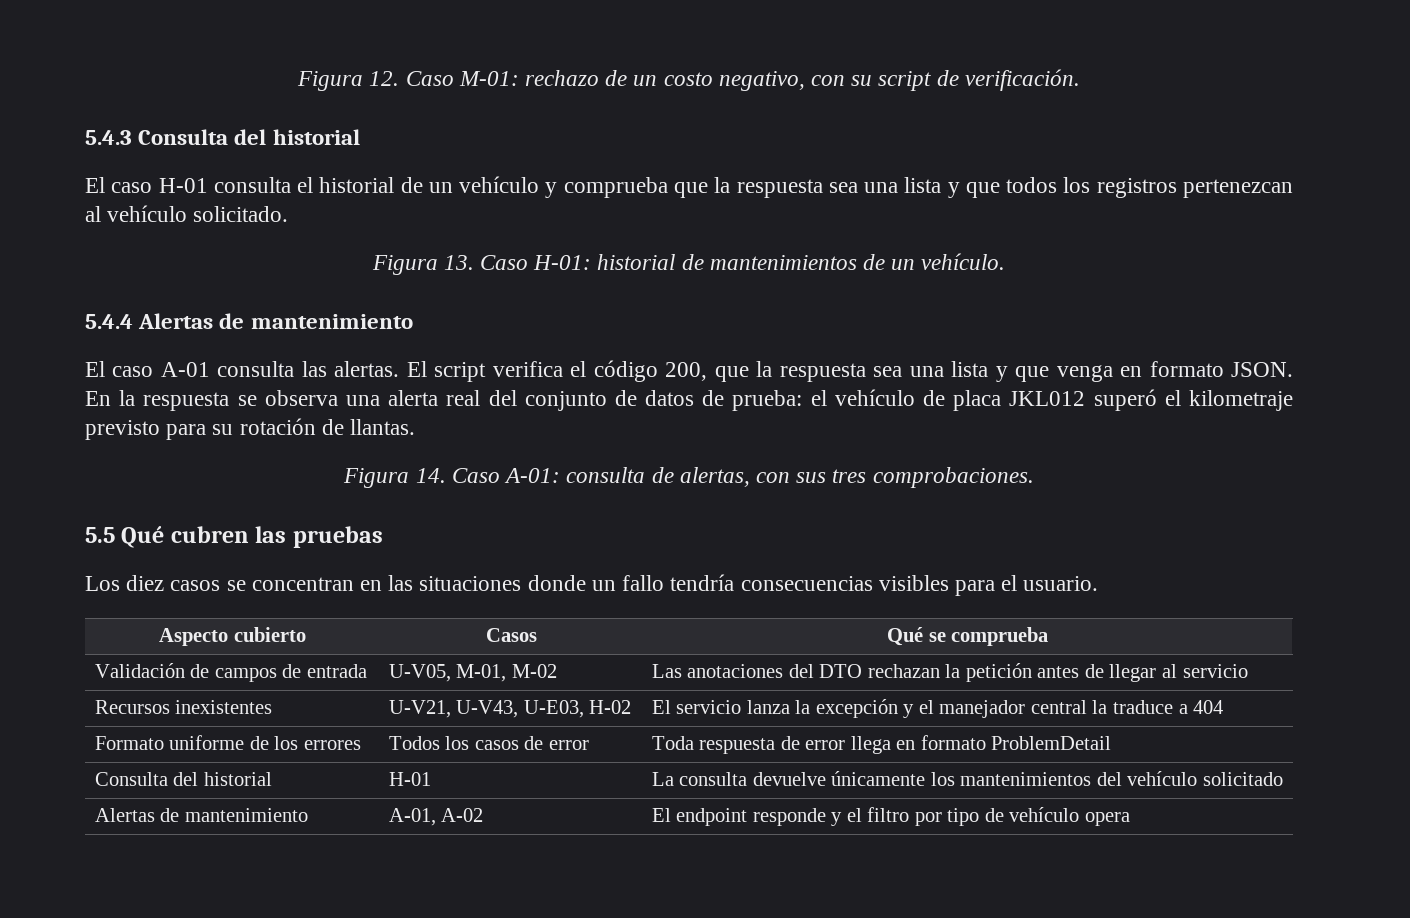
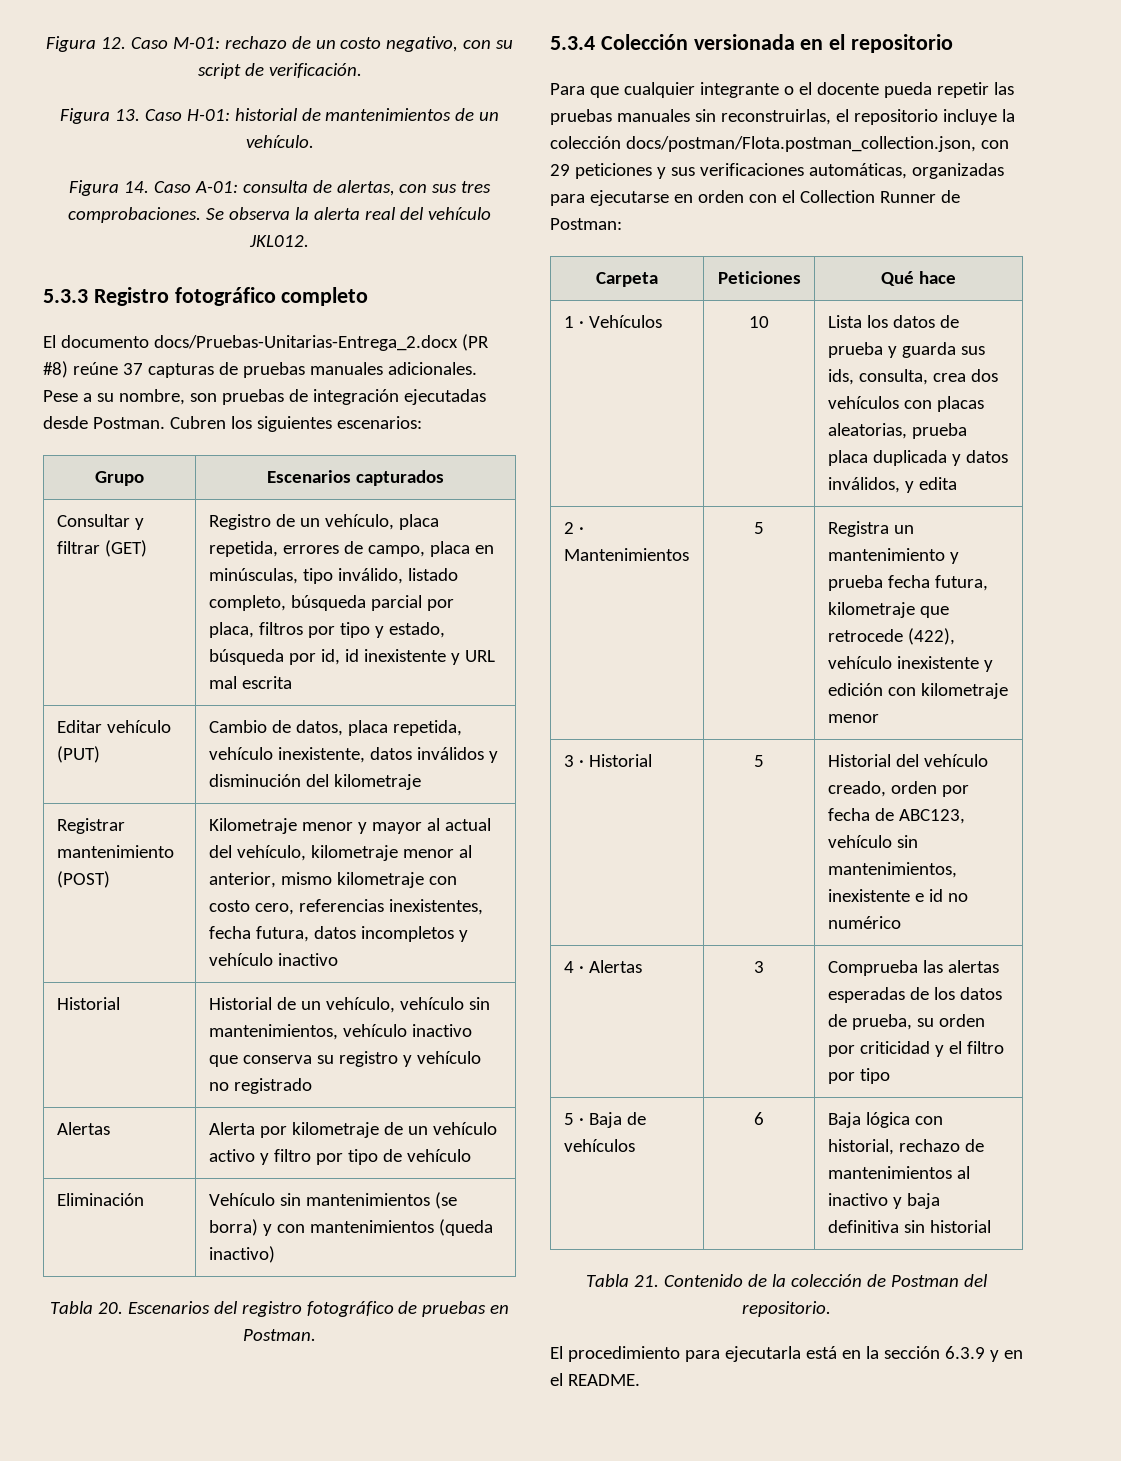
[85,129,360,145] [85,176,1293,198] [85,205,289,222] // 5.4.3 Consulta del historial // El caso H-01 consulta el historial de un vehículo y comprueba que la respuesta sea una lista y que todos los registros pertenezcan al vehículo solicitado. -> (362, 70) none
[85,313,413,329] [85,360,1294,382] [85,389,1293,411] [85,418,416,440] // 5.4.4 Alertas de mantenimiento // El caso A-01 consulta las alertas. El script verifica el código 200, que la respuesta sea una lista y que venga en formato JSON. En la respuesta se observa una alerta real del conjunto de datos de prueba: el vehículo de placa JKL012 superó el kilometraje previsto para su rotación de llantas. -> (314, 141) none
[85,526,383,548] [85,574,1099,596] [159,627,306,646] [485,628,537,642] [886,627,1049,646] [94,663,367,682] [388,664,557,682] [651,663,1248,682] [94,700,273,714] [388,700,632,718] [651,699,1224,718] [94,735,361,750] [388,736,589,750] [651,735,1112,754] [94,772,272,786] [388,772,431,786] [651,771,1283,786] [94,808,308,822] [388,808,484,826] [651,808,826,826] // 5.5 Qué cubren las pruebas // Los diez casos se concentran en las situaciones donde un fallo tendría consecuencias visibles para el usuario. // Aspecto cubierto | Casos | Qué se comprueba // Validación de campos de entrada | U-V05, M-01, M-02 | Las anotaciones del DTO rechazan la petición antes de llegar al servicio // Recursos inexistentes | U-V21, U-V43, U-E03, H-02 | El servicio lanza la excepción y el manejador central la traduce a 404 // Formato uniforme de los errores | Todos los casos de error | Toda respuesta de error llega en formato ProblemDetail // Consulta del historial | H-01 | La consulta devuelve únicamente los mantenimientos del vehículo solicitado // Alertas de mantenimiento | A-01, A-02 | El endpoint responde -> [206,207,491,220] [249,235,309,247] [43,287,369,306] [43,334,489,351] [43,361,477,378] [43,389,486,405] [43,416,422,432] [95,471,144,486] [267,470,444,486] [56,514,144,530] [56,540,147,557] [208,514,439,530] [208,541,494,557] [208,568,458,584] [208,595,454,611] [208,622,445,638] [208,649,495,665] [208,676,292,689] [56,720,171,733] [56,746,100,763] [208,720,462,736] [208,747,498,763] [208,774,421,790] [56,818,125,834] [56,845,174,858] [56,871,110,888] [208,818,491,834] [208,845,472,861] [208,872,457,888] [208,899,483,915] [208,926,468,942] [208,953,338,966] [56,997,120,1010] [208,997,490,1013] [208,1024,472,1040] [208,1051,481,1067] [208,1078,312,1094] [56,1122,110,1135] [208,1122,497,1138] [208,1149,471,1165] [56,1193,144,1206] [208,1192,457,1209] [208,1219,493,1236] [208,1246,275,1263] [49,1301,510,1317] [243,1329,316,1341] [550,34,954,53] [550,82,1014,98] [550,109,1015,125] [550,136,1009,152] [550,163,1004,179] [550,190,960,206] [550,218,622,230] [596,272,658,287] [717,271,801,284] [881,271,956,286] [563,315,662,328] [749,316,769,328] [827,315,959,328] [827,342,985,358] [827,369,998,385] [827,396,984,412] [827,423,967,439] [827,450,1008,466] [827,477,957,493] [563,522,584,534] [563,548,689,561] [754,522,764,534] [827,521,914,537] [827,548,959,564] [827,575,988,591] [827,602,949,618] [827,628,955,645] [827,656,993,672] [827,683,1008,699] [827,714,879,723] [563,754,652,767] [754,755,764,767] [827,754,988,767] [827,781,969,797] [827,808,965,824] [827,835,918,848] [827,862,957,878] [827,889,968,902] [827,916,901,929] [563,960,642,973] [754,961,764,973] [827,960,999,976] [827,987,1002,1003] [827,1014,985,1030] [827,1041,930,1057] Se observa la alerta real del vehículo JKL012. // 5.3.3 Registro fotográfico completo // El documento docs/Pruebas-Unitarias-Entrega_2.docx (PR #8) reúne 37 capturas de pruebas manuales adicionales. Pese a su nombre, son pruebas de integración ejecutadas desde Postman. Cubren los siguientes escenarios: // Grupo | Escenarios capturados // Consultar y filtrar (GET) | Registro de un vehículo, placa repetida, errores de campo, placa en minúsculas, tipo inválido, listado completo, búsqueda parcial por placa, filtros por tipo y estado, búsqueda por id, id inexistente y URL mal escrita // Editar vehículo (PUT) | Cambio de datos, placa repetida, vehículo inexistente, datos inválidos y disminución del kilometraje // Registrar mantenimiento (POST) | Kilometraje menor y mayor al actual del vehículo, kilometraje menor al anterior, mismo kilometraje con costo cero, referencias inexistentes, fecha futura, datos incompletos y vehículo inactivo // Historial | Historial de un vehículo, vehículo sin mantenimientos, vehículo inactivo que conserva su registro y vehículo no registrado // Alertas | Alerta por kilometraje de un vehículo activo y filtro por tipo de vehículo // Eliminación | Vehículo sin mantenimientos (se borra) y con mantenimientos (queda inactivo) // Tabla 20. Escenarios del registro fotográfico de pruebas en Postman. // 5.3.4 Colección versionada en el repositorio // Para que cualquier integrante o el docente pueda repetir las pruebas manuales sin reconstruirlas, el repositorio incluye la colección docs/postman/Flota.postman_collection.json, con 29 peticiones y sus verificaciones automáticas, organizadas para ejecutarse en orden con el Collection Runner de Postman: // Carpeta | Peticiones | Qué hace // 1 · Vehículos | 10 | Lista los datos de prueba y guarda sus ids, consulta, crea dos vehículos con placas aleatorias, prueba placa duplicada y datos inválidos, y edita // 2 · Mantenimientos | 5 | Registra un mantenimiento y prueba fecha futura, kilometraje que retrocede (422), vehículo inexistente y edición con kilometraje menor // 3 · Historial | 5 | Historial del vehículo creado, orden por fecha de ABC123, vehículo sin mantenimientos, inexistente e id no numérico // 4 · Alertas | 3 | Comprueba las alertas esperadas de los datos de prueba, su orden por criticidad
[984,807,1131,826] de vehículo opera -> [563,1112,646,1128] [563,1139,635,1152] [754,1112,764,1125] [827,1112,943,1128] [827,1139,984,1155] [827,1166,970,1179] [827,1193,940,1209] [827,1220,991,1233] [586,1274,988,1287] [742,1301,831,1317] [550,1346,1023,1362] [550,1373,640,1386] // 5 · Baja de vehículos | 6 | Baja lógica con historial, rechazo de mantenimientos al inactivo y baja definitiva sin historial // Tabla 21. Contenido de la colección de Postman del repositorio. // El procedimiento para ejecutarla está en la sección 6.3.9 y en el README.

